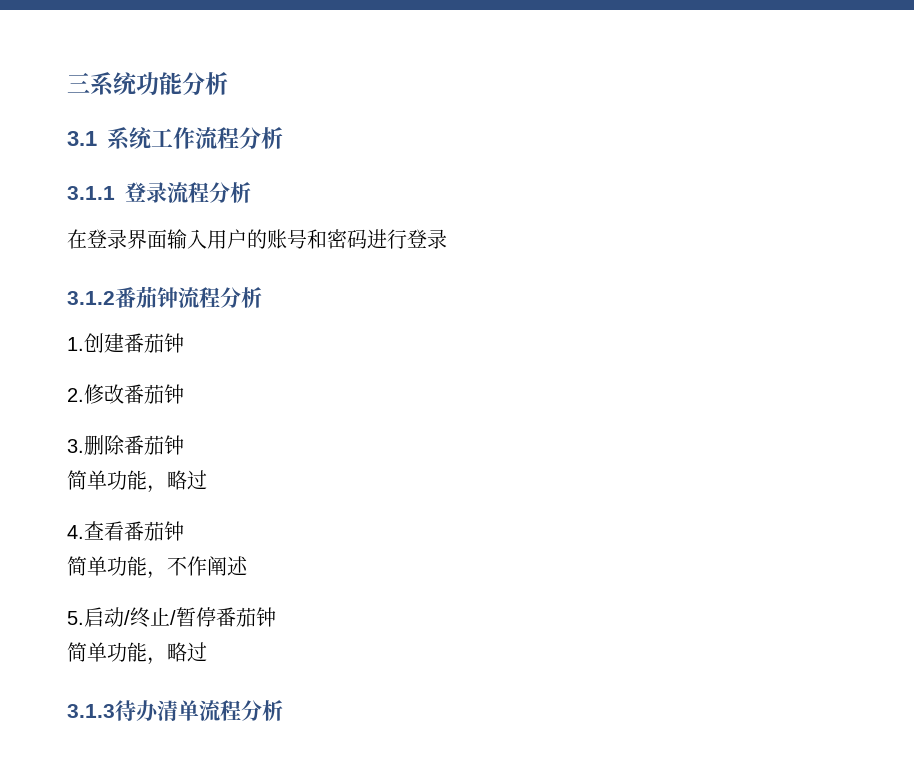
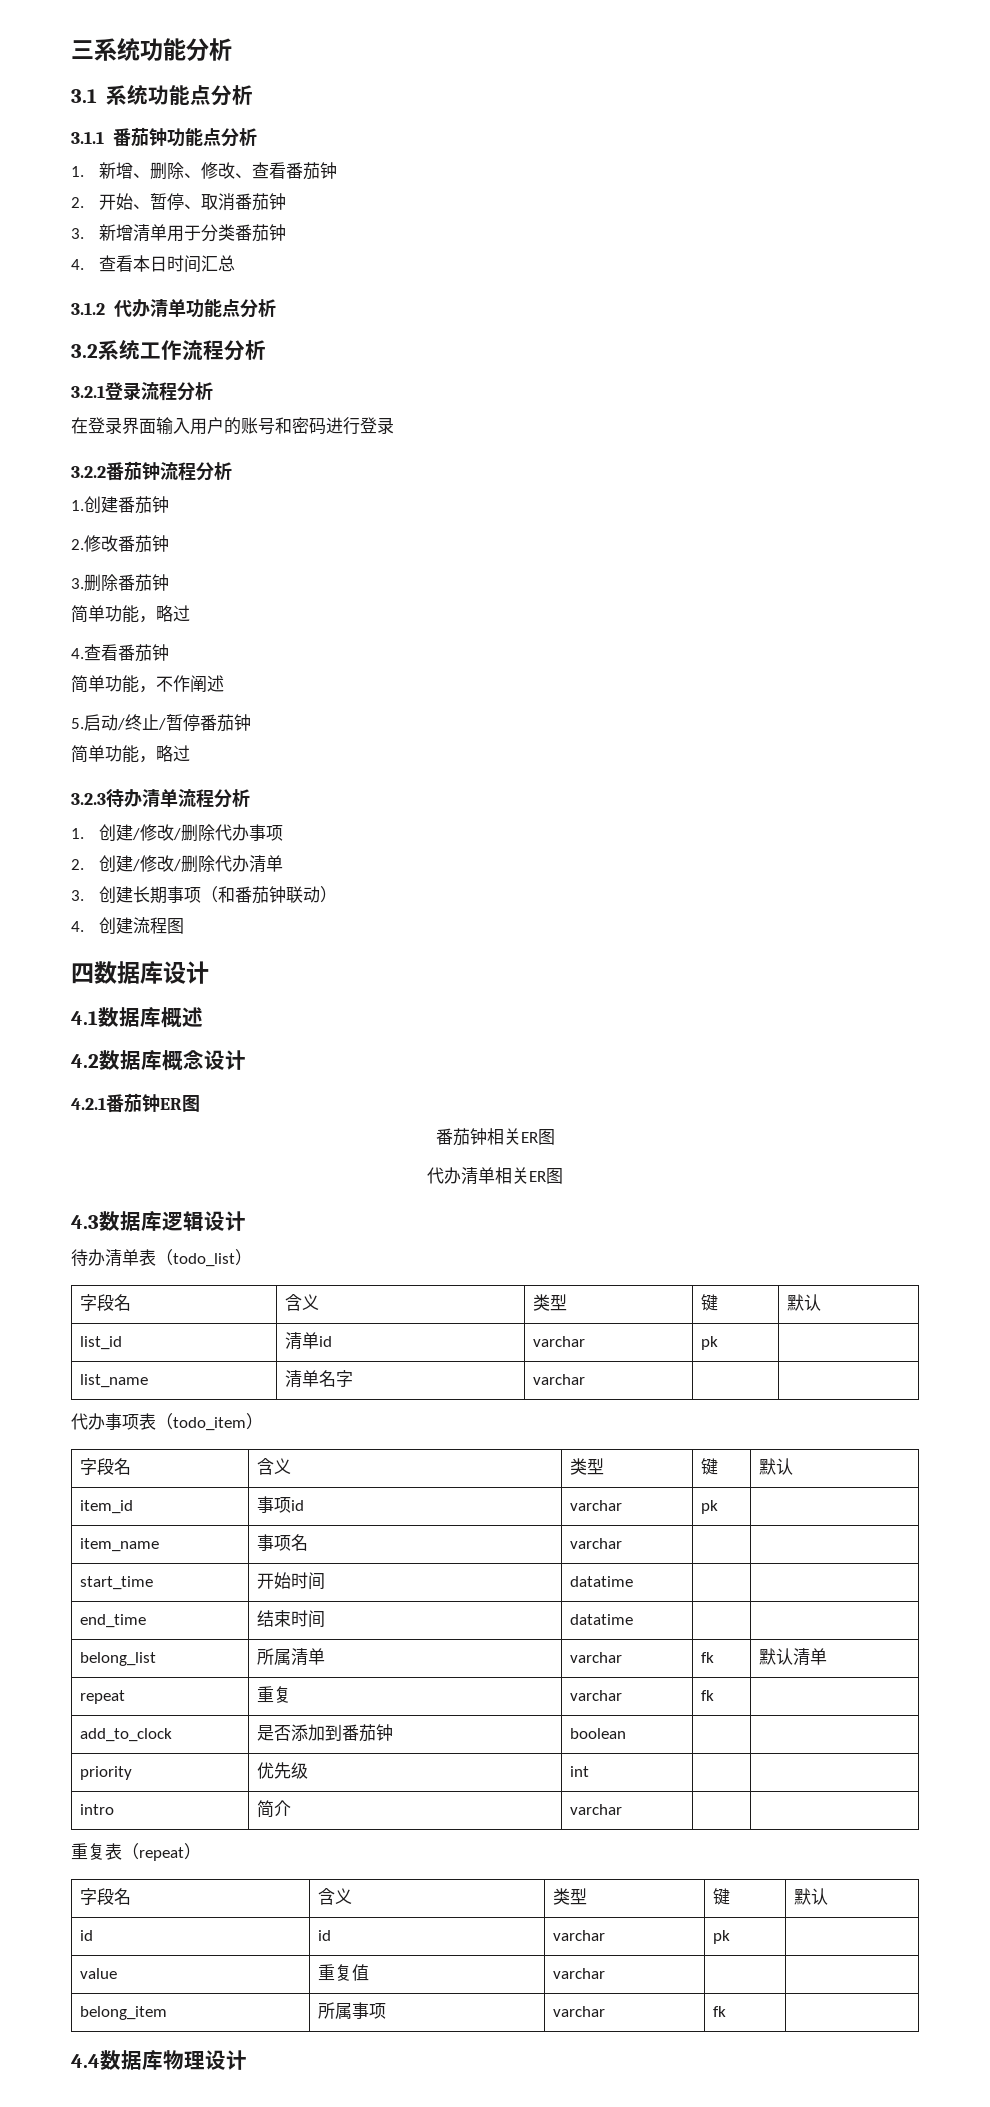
(152, 138) none -> [147,85,253,106] [71,127,257,147] [71,162,338,180] [71,193,287,211] [71,224,287,242] [71,255,236,273] [71,299,276,318] [71,339,140,360] 功能点分析 // 3.1.1番茄钟功能点分析 // 1.新增、删除、修改、查看番茄钟 // 2.开始、暂停、取消番茄钟 // 3.新增清单用于分类番茄钟 // 4.查看本日时间汇总 // 3.1.2代办清单功能点分析 // 3.2系统
[67,186,115,200] 3.1.1 -> [71,385,105,398] 3.2.1
[67,291,115,305] 3.1.2 -> [71,466,106,478] 3.2.2
[67,704,115,718] 3.1.3 -> [71,793,106,805] 3.2.3
(283, 710) none -> [71,824,284,842] [71,855,284,873] [71,886,338,904] [71,917,185,935] [71,961,209,984] [71,1007,203,1028] [71,1050,246,1071] [71,1093,200,1113] [435,1128,555,1146] [427,1167,563,1185] [71,1211,246,1231] [71,1249,252,1267] [80,1294,132,1311] [285,1294,320,1311] [533,1294,568,1311] [701,1294,719,1311] [787,1294,822,1311] [80,1336,123,1350] [285,1332,333,1350] [533,1336,586,1347] [701,1336,719,1350] [80,1374,149,1388] [285,1370,354,1388] [533,1374,586,1385] [71,1413,263,1431] [80,1458,132,1475] [257,1458,292,1475] [570,1458,605,1475] [701,1458,719,1475] [759,1458,794,1475] [80,1500,134,1514] [257,1496,305,1513] [570,1500,623,1511] [701,1500,719,1514] [80,1538,160,1552] [257,1534,309,1551] [570,1538,623,1549] [80,1576,154,1590] [257,1572,326,1590] [570,1576,634,1587] [80,1614,147,1628] [257,1610,326,1628] [570,1614,634,1625] [80,1652,157,1666] [257,1648,326,1666] [570,1652,623,1663] [701,1652,715,1663] [759,1648,828,1666] [80,1690,126,1704] [257,1686,292,1703] [570,1690,623,1701] [701,1690,715,1701] [80,1728,173,1742] [257,1724,394,1742] [570,1728,627,1739] [80,1766,133,1780] [257,1762,309,1779] [570,1766,590,1777] [80,1804,115,1815] [257,1800,292,1818] [570,1804,623,1815] [71,1843,201,1861] [80,1888,132,1905] [318,1888,353,1905] [553,1888,588,1905] [713,1888,731,1905] [794,1888,829,1905] [80,1930,94,1941] [318,1930,332,1941] [553,1930,606,1941] [713,1930,731,1944] [80,1968,118,1979] [318,1964,370,1981] [553,1968,606,1979] [80,2006,168,2020] [318,2002,387,2019] [553,2006,606,2017] [713,2006,727,2017] [71,2050,247,2070] // 1.创建/修改/删除代办事项 // 2.创建/修改/删除代办清单 // 3.创建长期事项（和番茄钟联动） // 4.创建流程图 // 四数据库设计 // 4.1数据库概述 // 4.2数据库概念设计 // 4.2.1番茄钟ER图 // 番茄钟相关ER图 // 代办清单相关ER图 // 4.3数据库逻辑设计 // 待办清单表（todo_list） // 字段名 | 含义 | 类型 | 键 | 默认 // list_id | 清单id | varchar | pk | // list_name | 清单名字 | varchar | | // 代办事项表（todo_item） // 字段名 | 含义 | 类型 | 键 | 默认 // item_id | 事项id | varchar | pk | // item_name | 事项名 | varchar | | // start_time | 开始时间 | datatime | | // end_time | 结束时间 | datatime | | // belong_list | 所属清单 | varchar | fk | 默认清单 // repeat | 重复 | varchar | fk | // add_to_clock | 是否添加到番茄钟 | boolean | | // priority | 优先级 | int | | // intro | 简介 | varchar | | // 重复表（repeat） // 字段名 | 含义 | 类型 | 键 | 默认 // id | id | varchar | pk | // value | 重复值 | varchar | | // belong_item | 所属事项 | varchar | fk | // 4.4数据库物理设计

